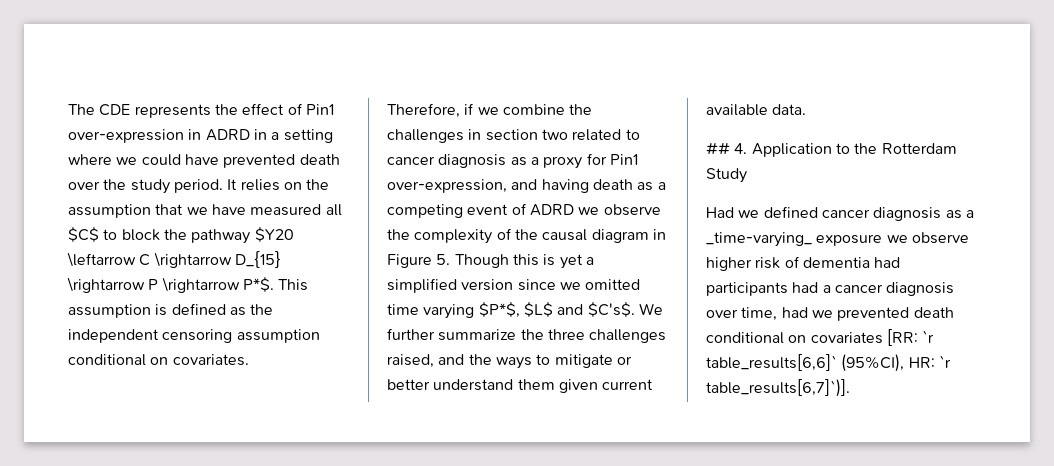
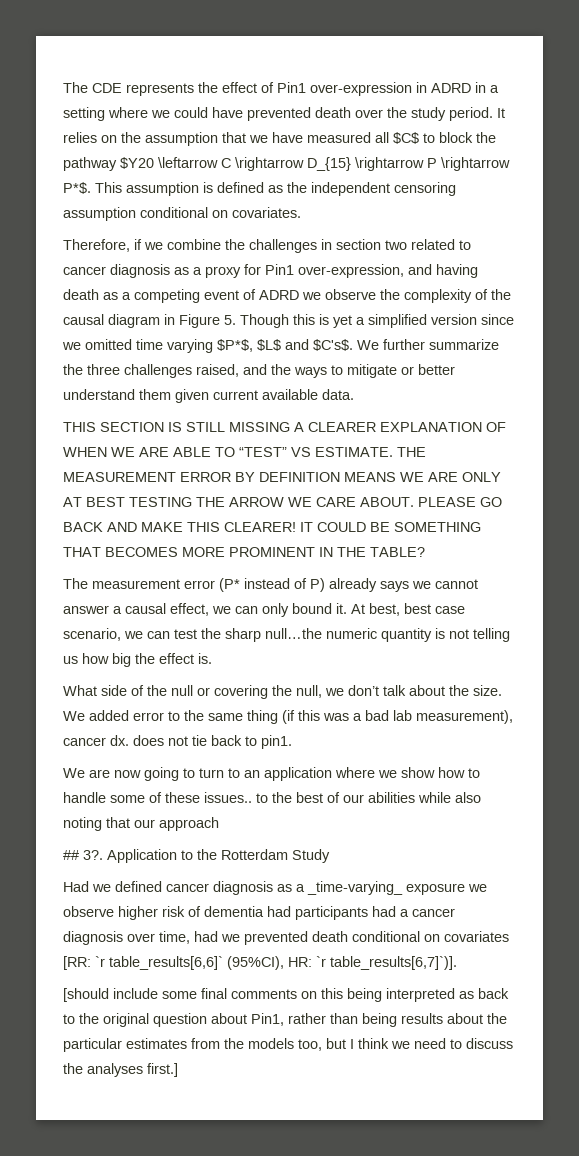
(807, 109) none -> [63,422,506,432] [63,447,426,457] [63,472,501,482] [63,497,502,507] [63,522,481,532] [63,547,425,557] [63,578,478,592] [63,603,465,617] [63,628,510,642] [63,653,212,667] [63,685,502,699] [63,710,513,724] [63,735,292,749] [63,767,480,781] [63,792,481,803] [63,817,219,831] // THIS SECTION IS STILL MISSING A CLEARER EXPLANATION OF WHEN WE ARE ABLE TO “TEST” VS ESTIMATE. THE MEASUREMENT ERROR BY DEFINITION MEANS WE ARE ONLY AT BEST TESTING THE ARROW WE CARE ABOUT. PLEASE GO BACK AND MAKE THIS CLEARER! IT COULD BE SOMETHING THAT BECOMES MORE PROMINENT IN THE TABLE? // The measurement error (P* instead of P) already says we cannot answer a causal effect, we can only bound it. At best, best case scenario, we can test the sharp null…the numeric quantity is not telling us how big the effect is. // What side of the null or covering the null, we don’t talk about the size. We added error to the same thing (if this was a bad lab measurement), cancer dx. does not tie back to pin1. // We are now going to turn to an application where we show how to handle some of these issues.. to the best of our abilities while also noting that our approach
[734,143,748,154] 4. -> [83,850,103,860] 3?.
(850, 388) none -> [63,988,509,1002] [63,1013,507,1027] [63,1038,513,1052] [63,1063,178,1077] // [should include some final comments on this being interpreted as back to the original question about Pin1, rather than being results about the particular estimates from the models too, but I think we need to discuss the analyses first.]

